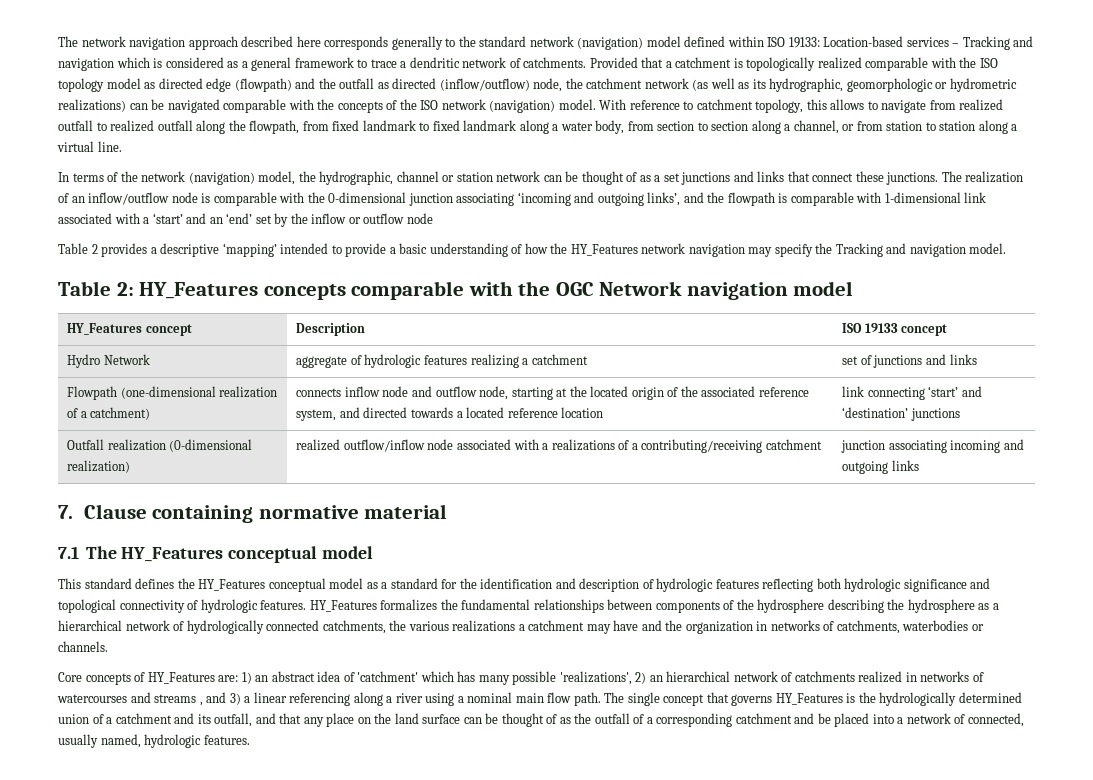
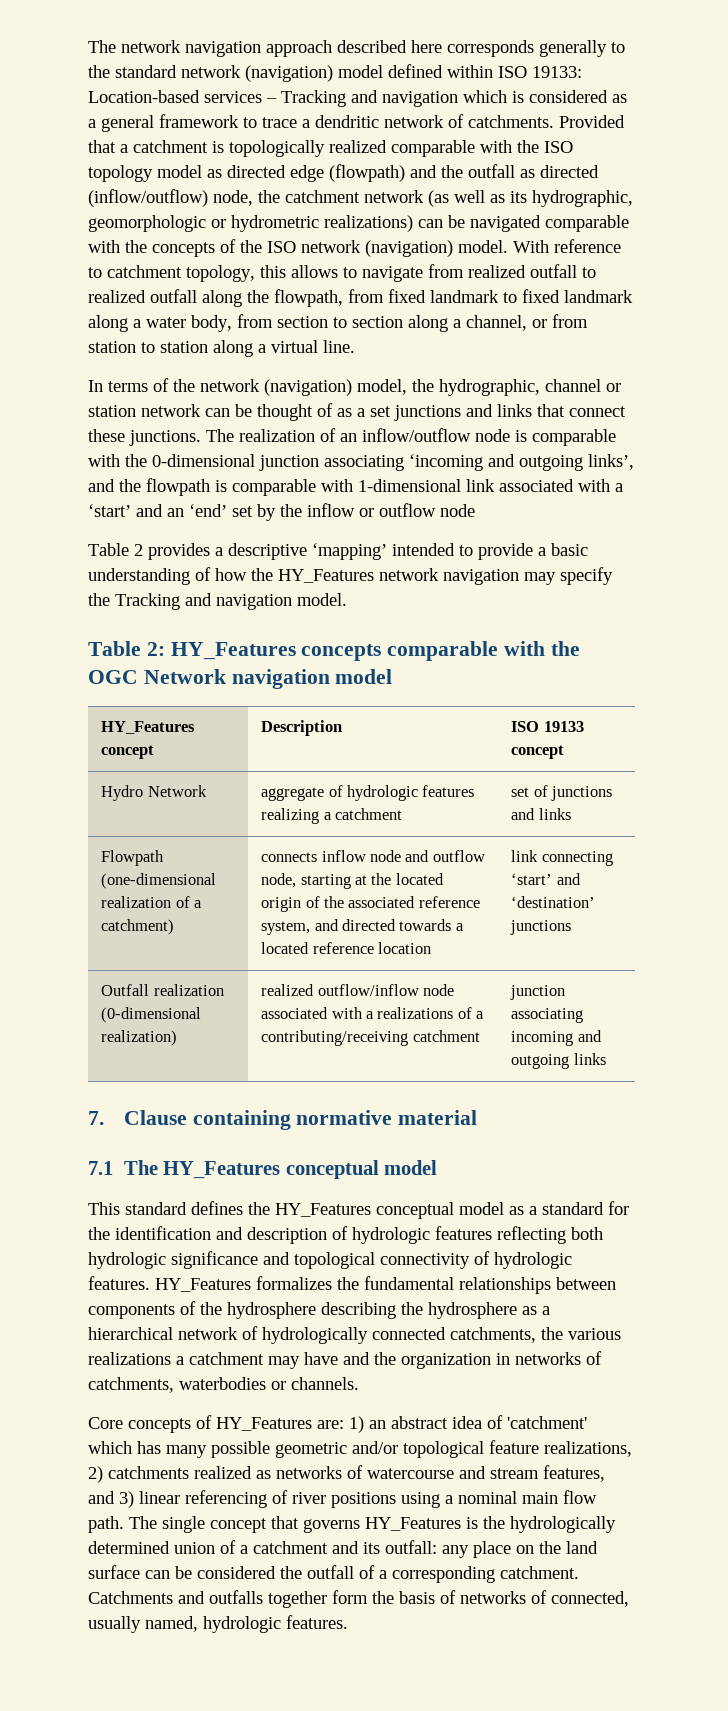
[559,671,793,685] 'realizations', 2) an hierarchical network of -> [275,1440,632,1458] [88,1466,103,1483] geometric and/or topological feature realizations, 2)
[905,671,984,682] [57,692,203,706] in networks of watercourses and streams , -> [256,1465,605,1482] as networks of watercourse and stream features,
[244,696,251,703] a -> (134, 1499) none
[353,692,423,706] along a river -> [272,1490,396,1508] of river positions
[214,713,302,727] outfall, and that -> [385,1540,437,1554] outfall:
[501,713,571,727] thought of as -> [197,1566,276,1579] considered
[735,713,951,727] catchment and be placed into a network -> [500,1566,579,1579] [88,1590,526,1608] catchment. Catchments and outfalls together form the basis of networks

